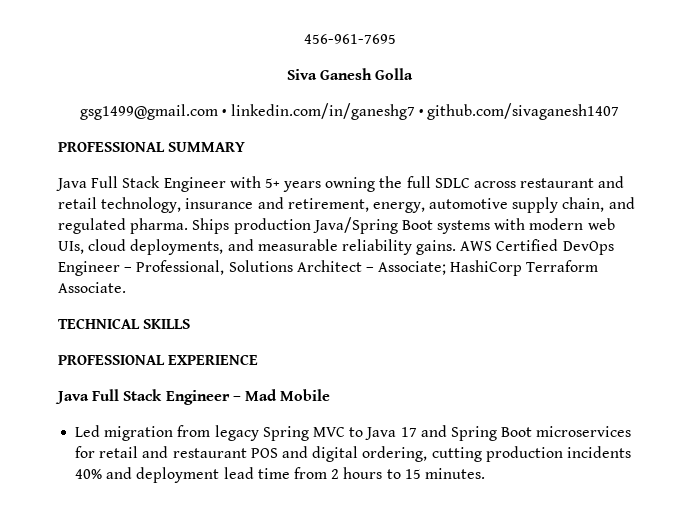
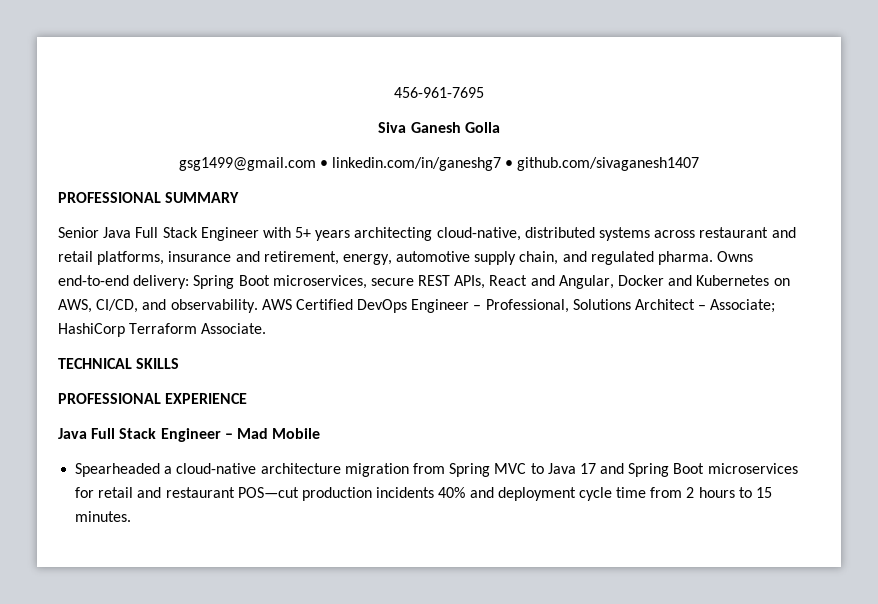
(246, 147) none -> [58,227,99,238] Senior
[325,176,470,192] owning the full SDLC -> [354,227,651,241] architecting cloud-native, distributed systems
[101,197,182,213] technology, -> [97,251,165,265] platforms,
[192,217,615,234] [58,239,457,255] Ships production Java/Spring Boot systems with modern web UIs, cloud deployments, and measurable reliability gains. -> [717,251,754,262] [58,275,790,289] [58,299,258,313] Owns end-to-end delivery: Spring Boot microservices, secure REST APIs, React and Angular, Docker and Kubernetes on AWS, CI/CD, and observability.
[75,425,101,437] Led -> [75,463,341,477] Spearheaded a cloud-native architecture
[214,425,259,441] legacy -> (445, 468) none
[250,446,482,462] POS and digital ordering, cutting -> [237,487,299,498] POS—cut
[223,467,254,479] lead -> [578,487,612,501] cycle

